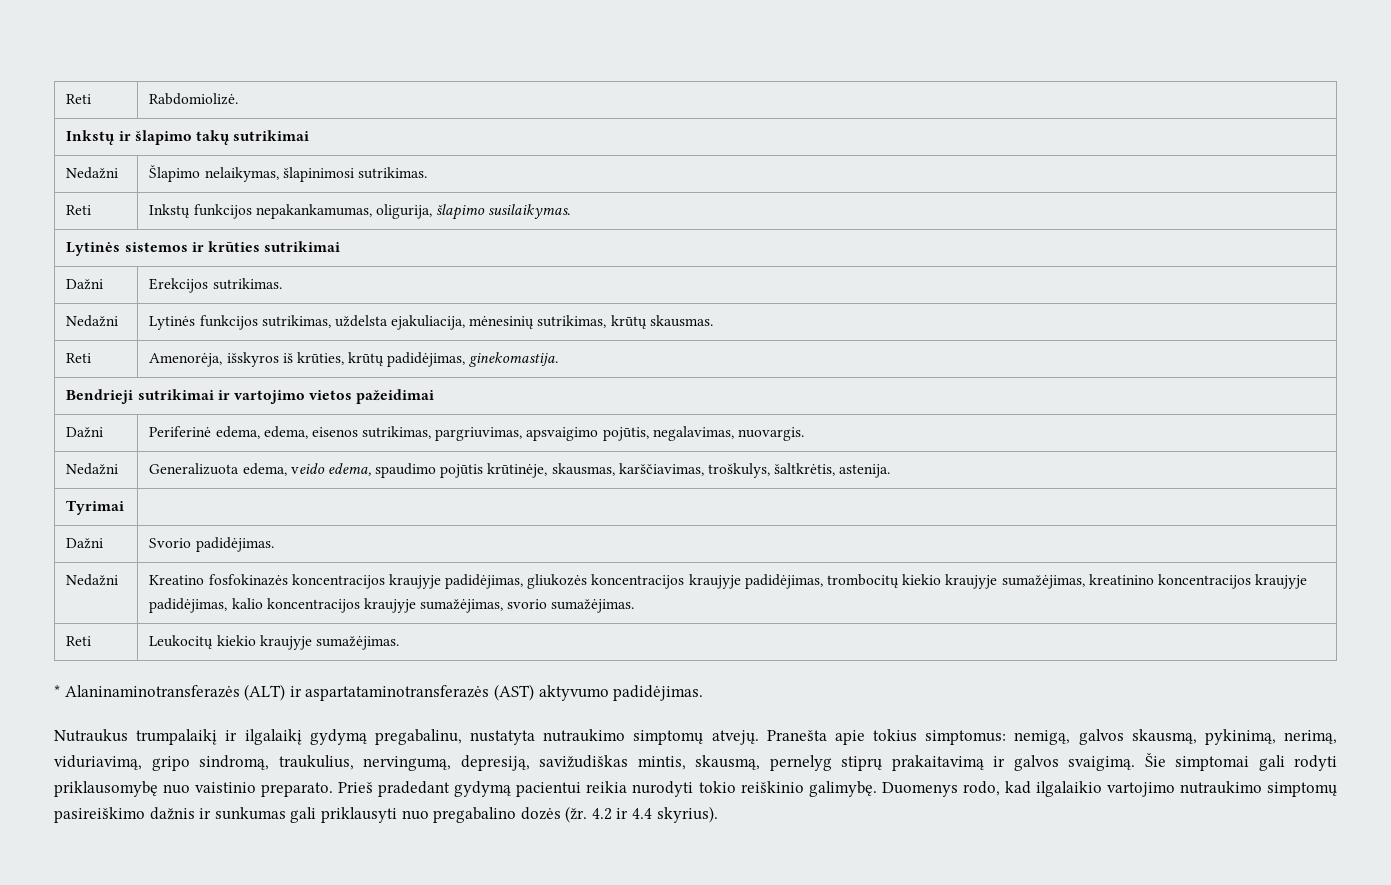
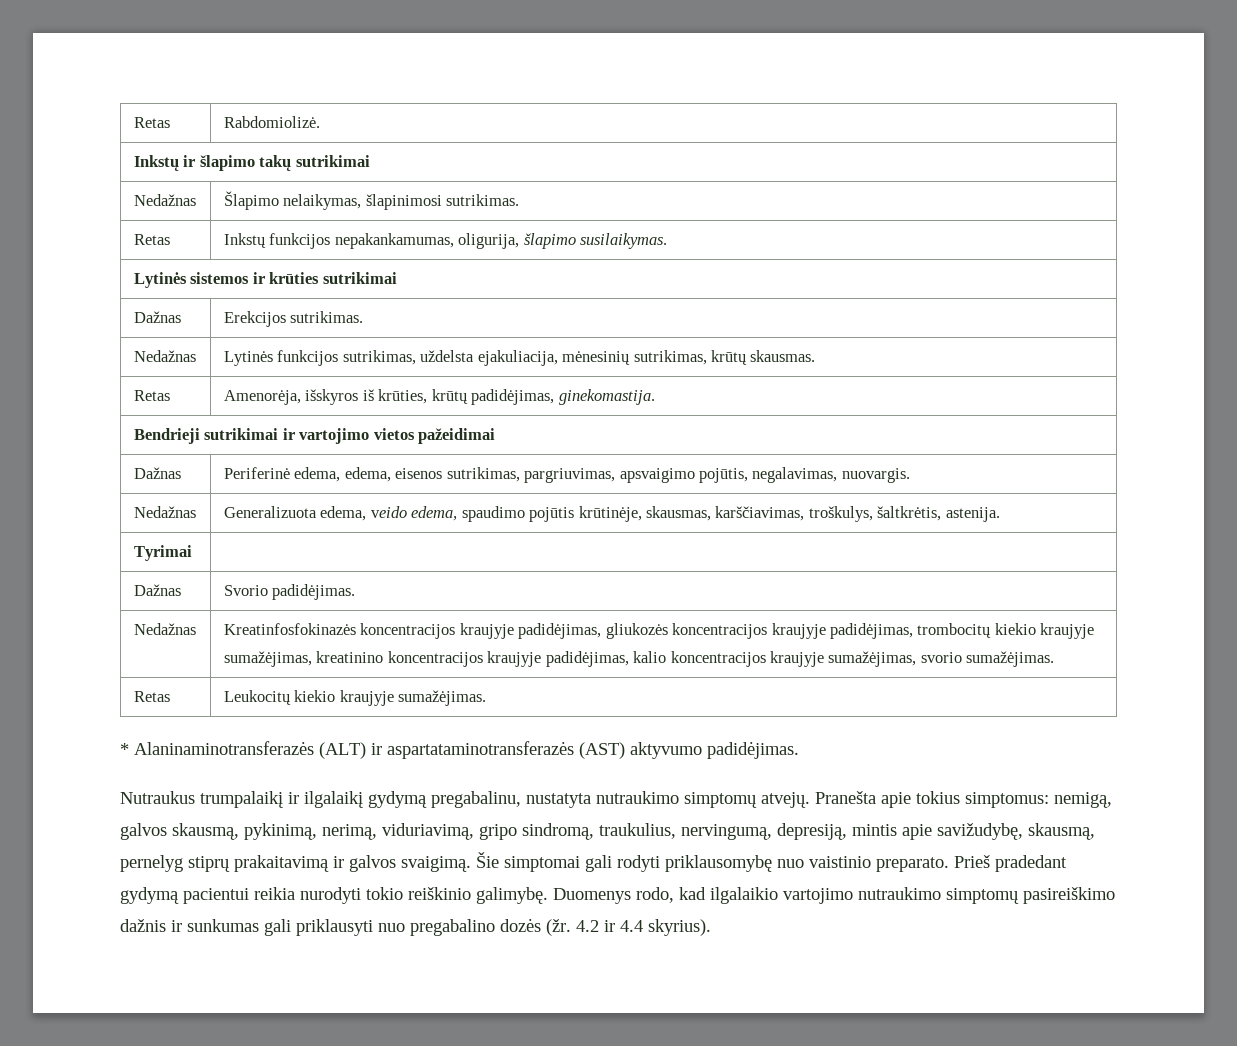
[66,94,92,104] Reti -> [133,117,170,128] Retas
[66,167,119,179] Nedažni -> [133,194,196,206] Nedažnas
[66,205,92,215] Reti -> [133,234,170,245] Retas
[66,279,104,290] Dažni -> [133,311,181,323] Dažnas
[66,315,119,327] Nedažni -> [133,350,196,362] Nedažnas
[66,353,92,363] Reti -> [133,390,170,401] Retas
[66,427,104,438] Dažni -> [133,467,181,479] Dažnas
[66,463,119,475] Nedažni -> [133,506,196,518] Nedažnas
[66,538,104,549] Dažni -> [133,584,181,596] Dažnas
[66,574,119,586] [149,574,288,586] Nedažni | Kreatino fosfokinazės -> [133,623,196,635] [223,623,356,635] Nedažnas | Kreatinfosfokinazės
[66,636,92,646] Reti -> [133,691,170,702] Retas
[539,755,686,770] savižudiškas mintis, -> [852,823,1023,840] mintis apie savižudybę,

